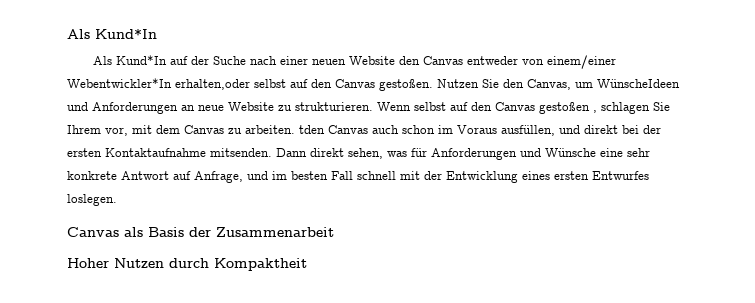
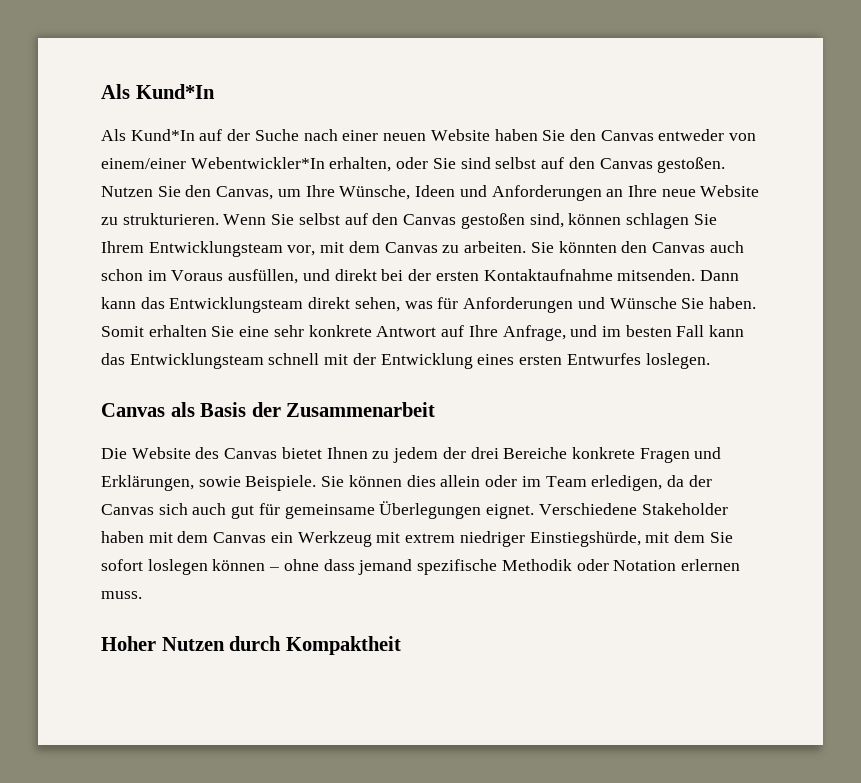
(395, 60) none -> [494,129,566,141] haben Sie
[175,79,250,90] erhalten,oder -> [329,157,491,172] erhalten, oder Sie sind
[597,79,680,88] WünscheIdeen -> [305,185,456,200] Ihre Wünsche, Ideen
(195, 108) none -> [627,185,657,197] Ihre
(411, 106) none -> [271,214,295,225] Sie
[593,110,597,113] , -> [529,213,622,228] sind, können
(101, 129) none -> [148,241,283,257] Entwicklungsteam
[299,125,325,134] tden -> [530,241,648,253] Sie könnten den
(307, 152) none -> [101,297,304,313] kann das Entwicklungsteam
(596, 152) none -> [681,297,756,309] [101,325,235,337] Sie haben. Somit erhalten Sie
(191, 175) none -> [468,325,498,337] Ihre
(353, 175) none -> [709,325,745,337] [101,353,264,369] kann das Entwicklungsteam
(334, 232) none -> [101,447,722,463] [101,475,712,491] [101,501,728,519] [101,531,733,547] [101,559,740,575] [101,591,142,599] // Die Website des Canvas bietet Ihnen zu jedem der drei Bereiche konkrete Fragen und Erklärungen, sowie Beispiele. Sie können dies allein oder im Team erledigen, da der Canvas sich auch gut für gemeinsame Überlegungen eignet. Verschiedene Stakeholder haben mit dem Canvas ein Werkzeug mit extrem niedriger Einstiegshürde, mit dem Sie sofort loslegen können – ohne dass jemand spezifische Methodik oder Notation erlernen muss.

